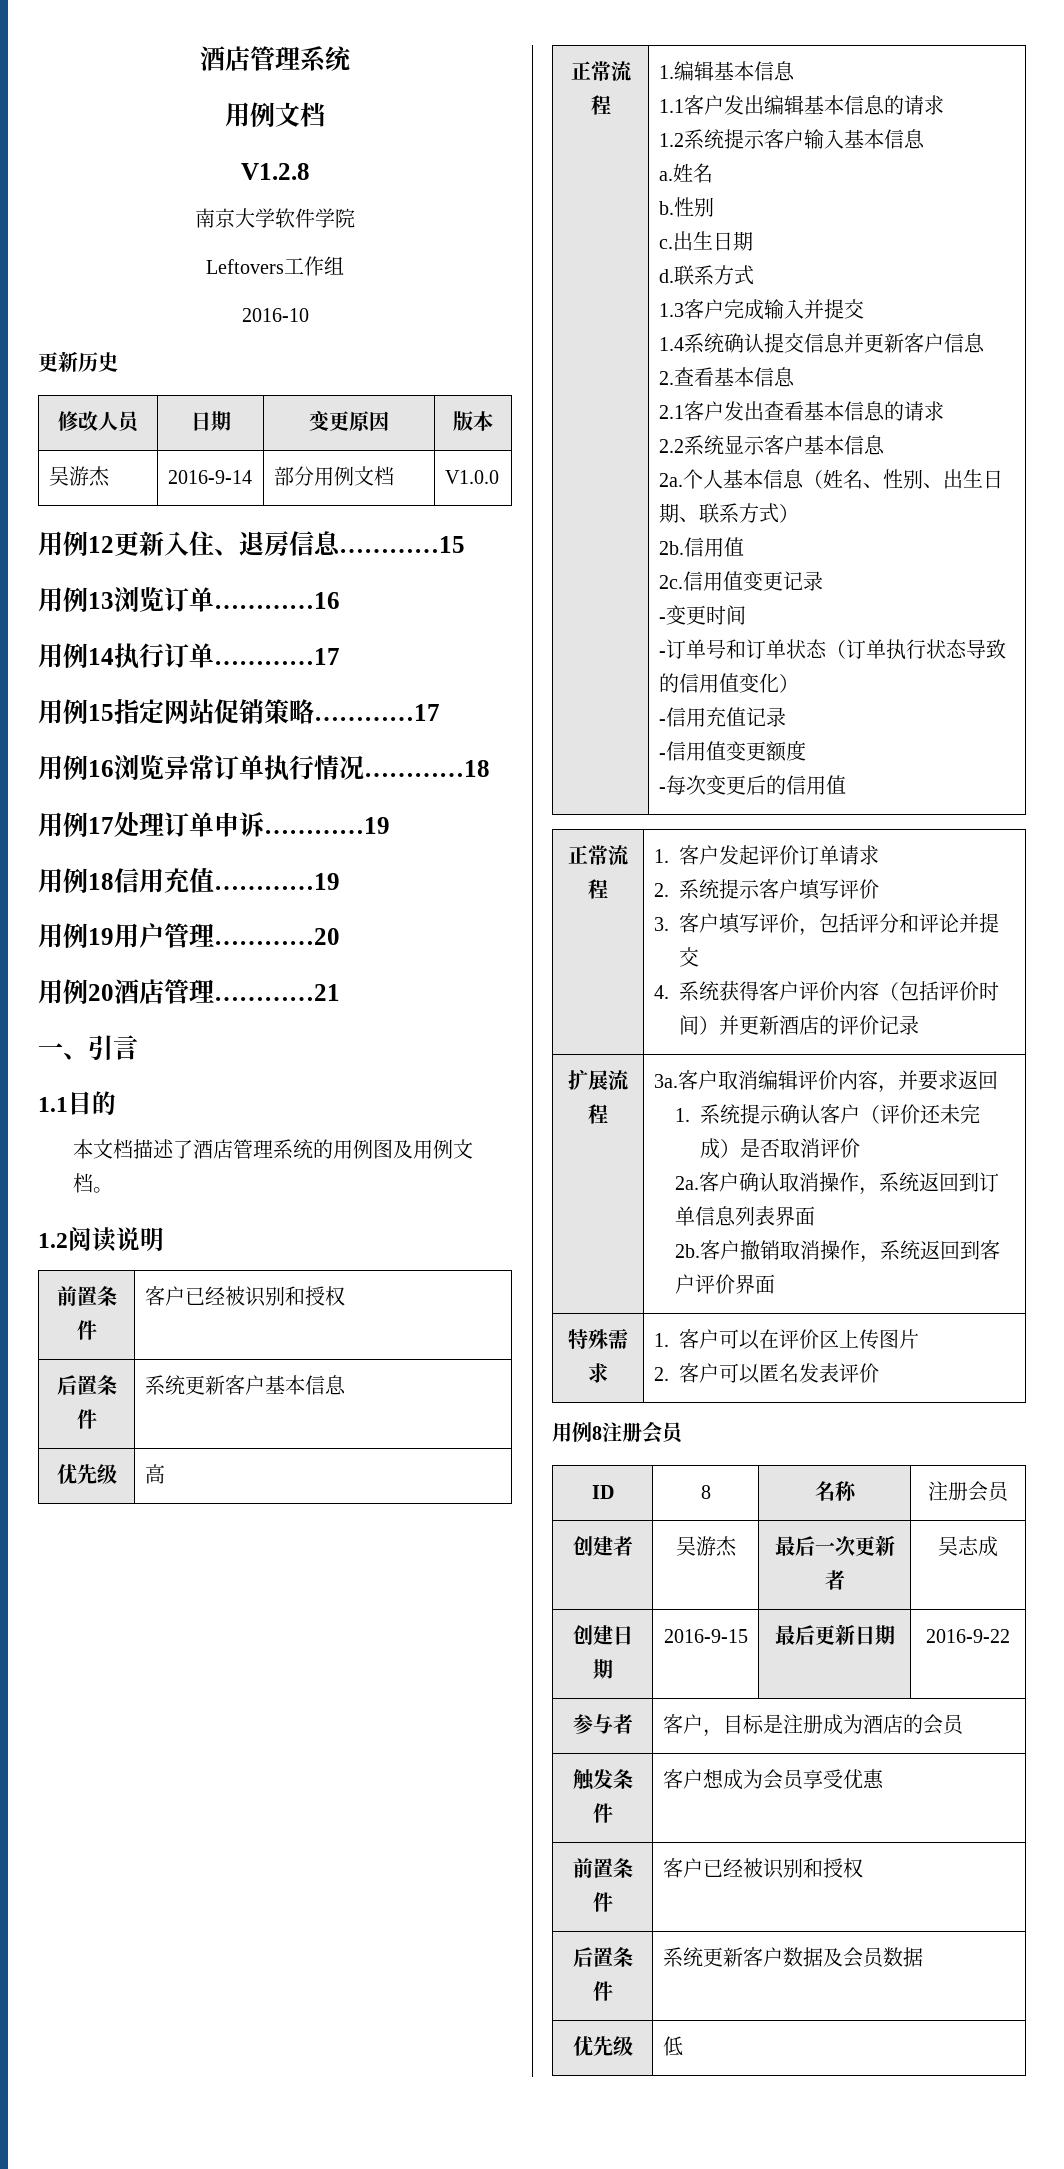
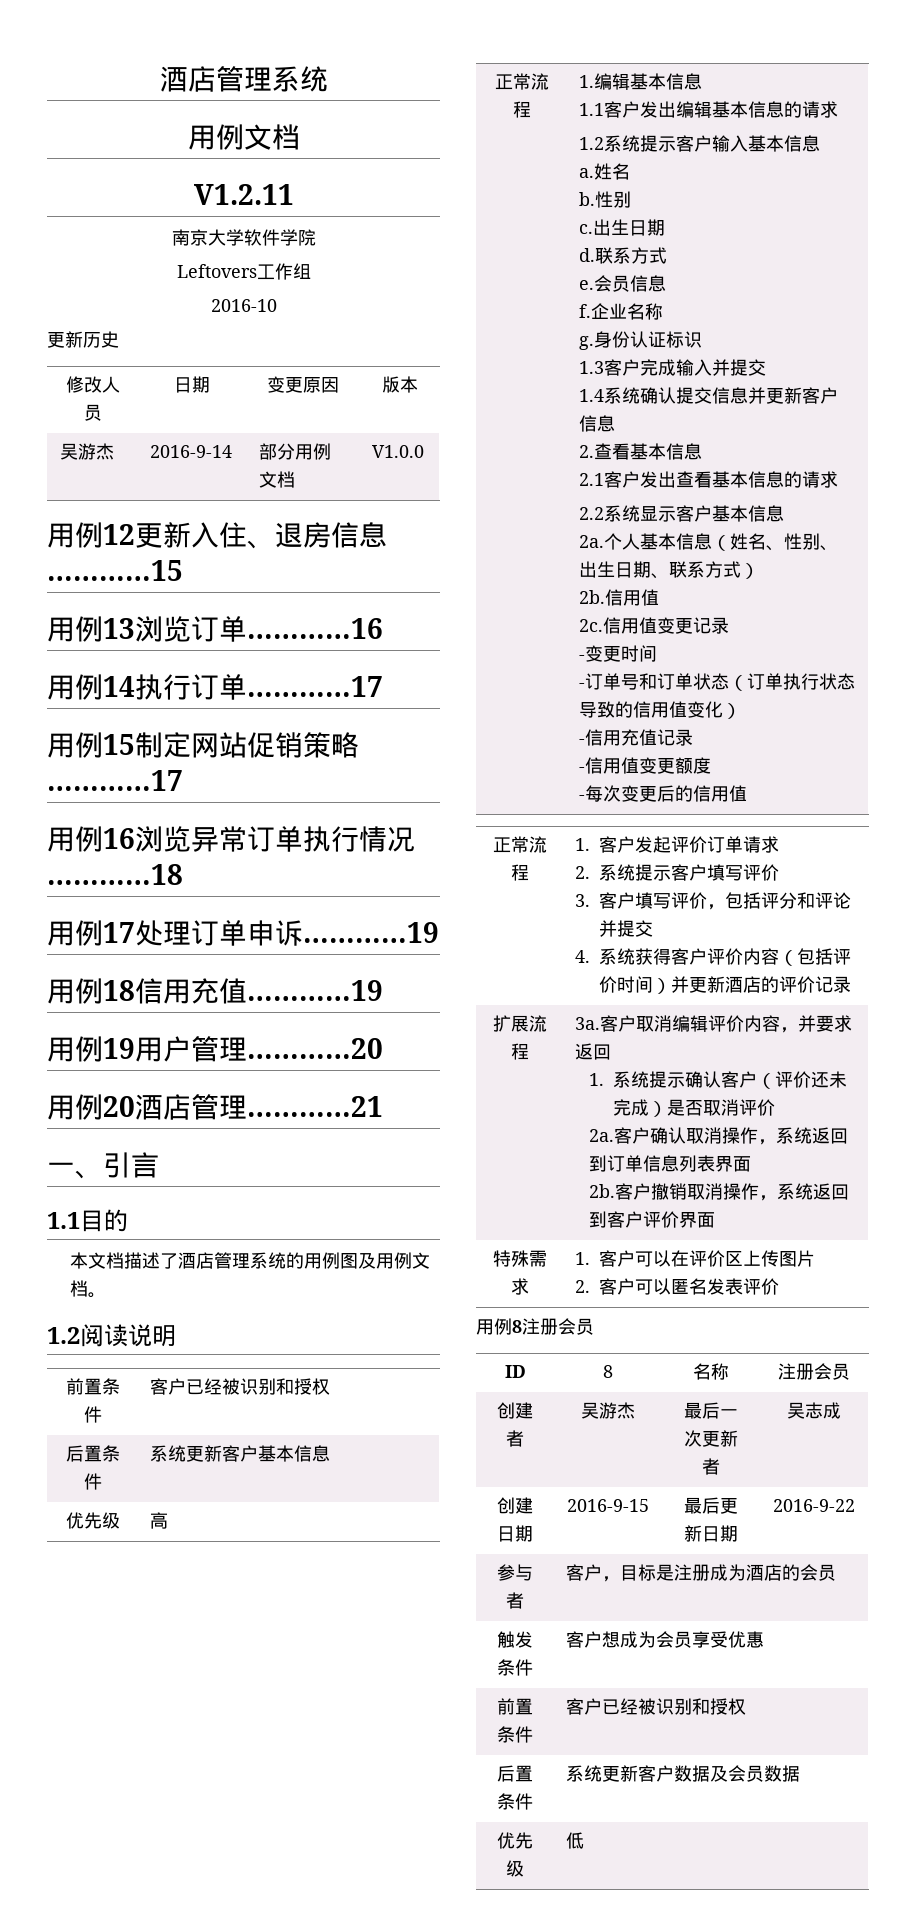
[240,163,310,180] V1.2.8 -> [193,184,294,205] V1.2.11
[114,699,139,724] 指 -> [135,732,163,758] 制
(754, 275) none -> [579,275,667,292] [579,303,664,320] [579,331,703,350] // e.会员信息 // f.企业名称 // g.身份认证标识

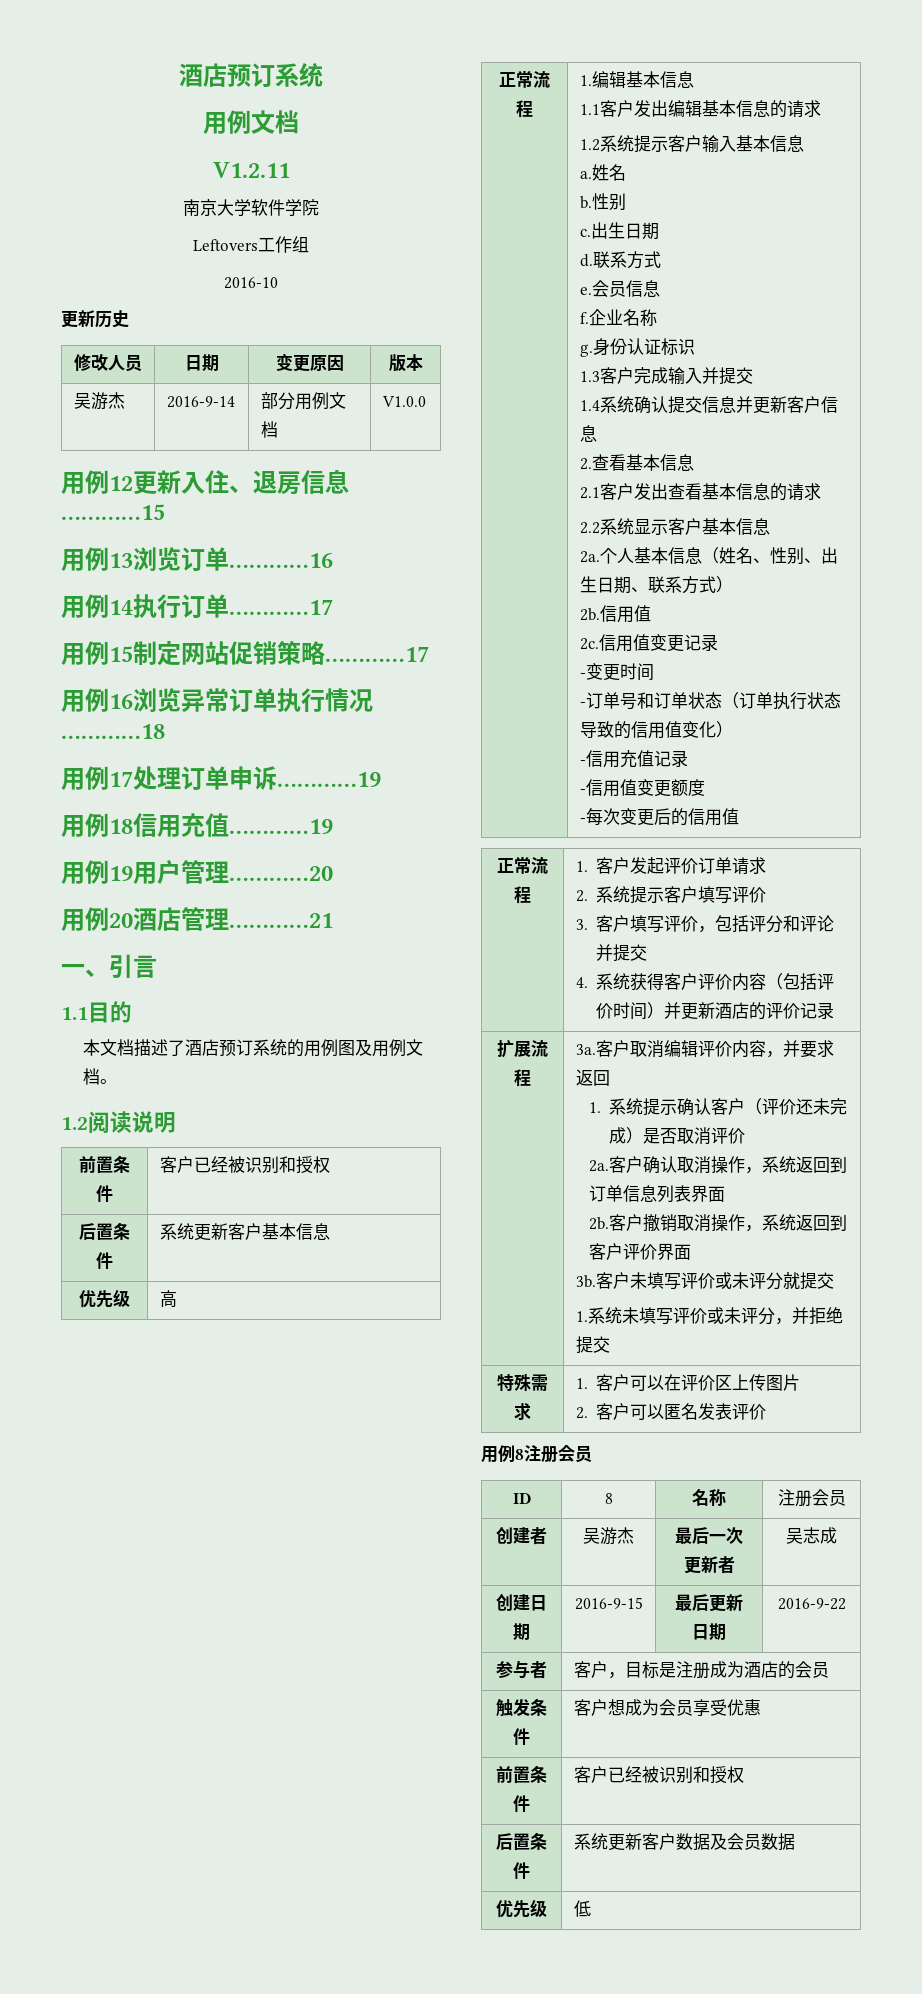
[159,66,272,92] 酒店管理 -> [179,63,275,87] 酒店预订
[213,1252,250,1269] 管理 -> [219,1039,254,1057] 预订
(715, 1220) none -> [575,1272,834,1290] [575,1307,843,1325] [575,1336,610,1354] // 3b.客户未填写评价或未评分就提交 // 1.系统未填写评价或未评分，并拒绝提交

